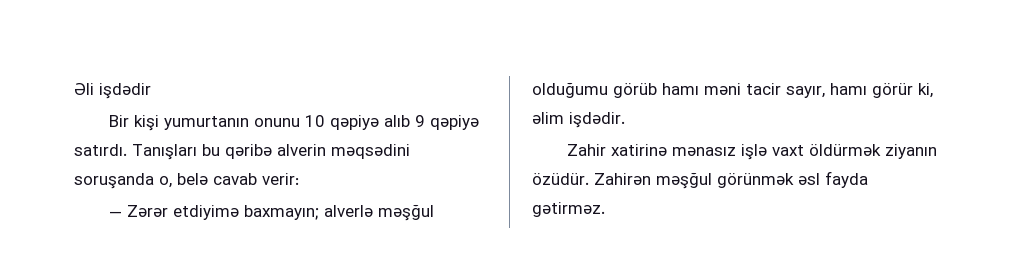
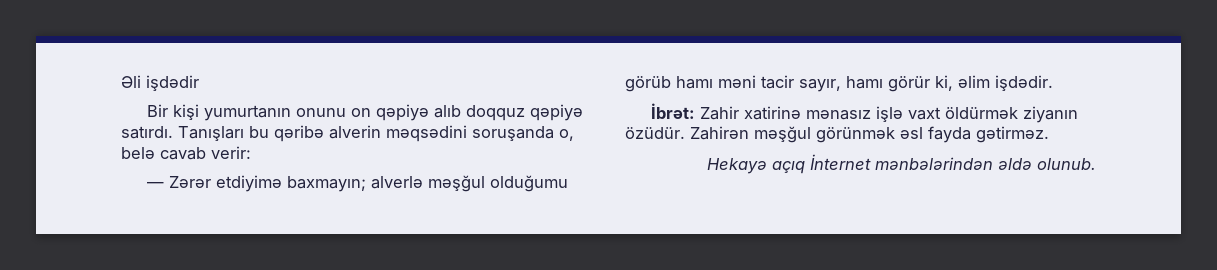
[305,115,326,127] 10 -> [351,108,372,117] on
[415,115,426,127] 9 -> [466,105,526,121] doqquz
(625, 120) none -> [651,103,696,119] İbrət:
(605, 209) none -> [707,154,1096,174] // Hekayə açıq İnternet mənbələrindən əldə olunub.

